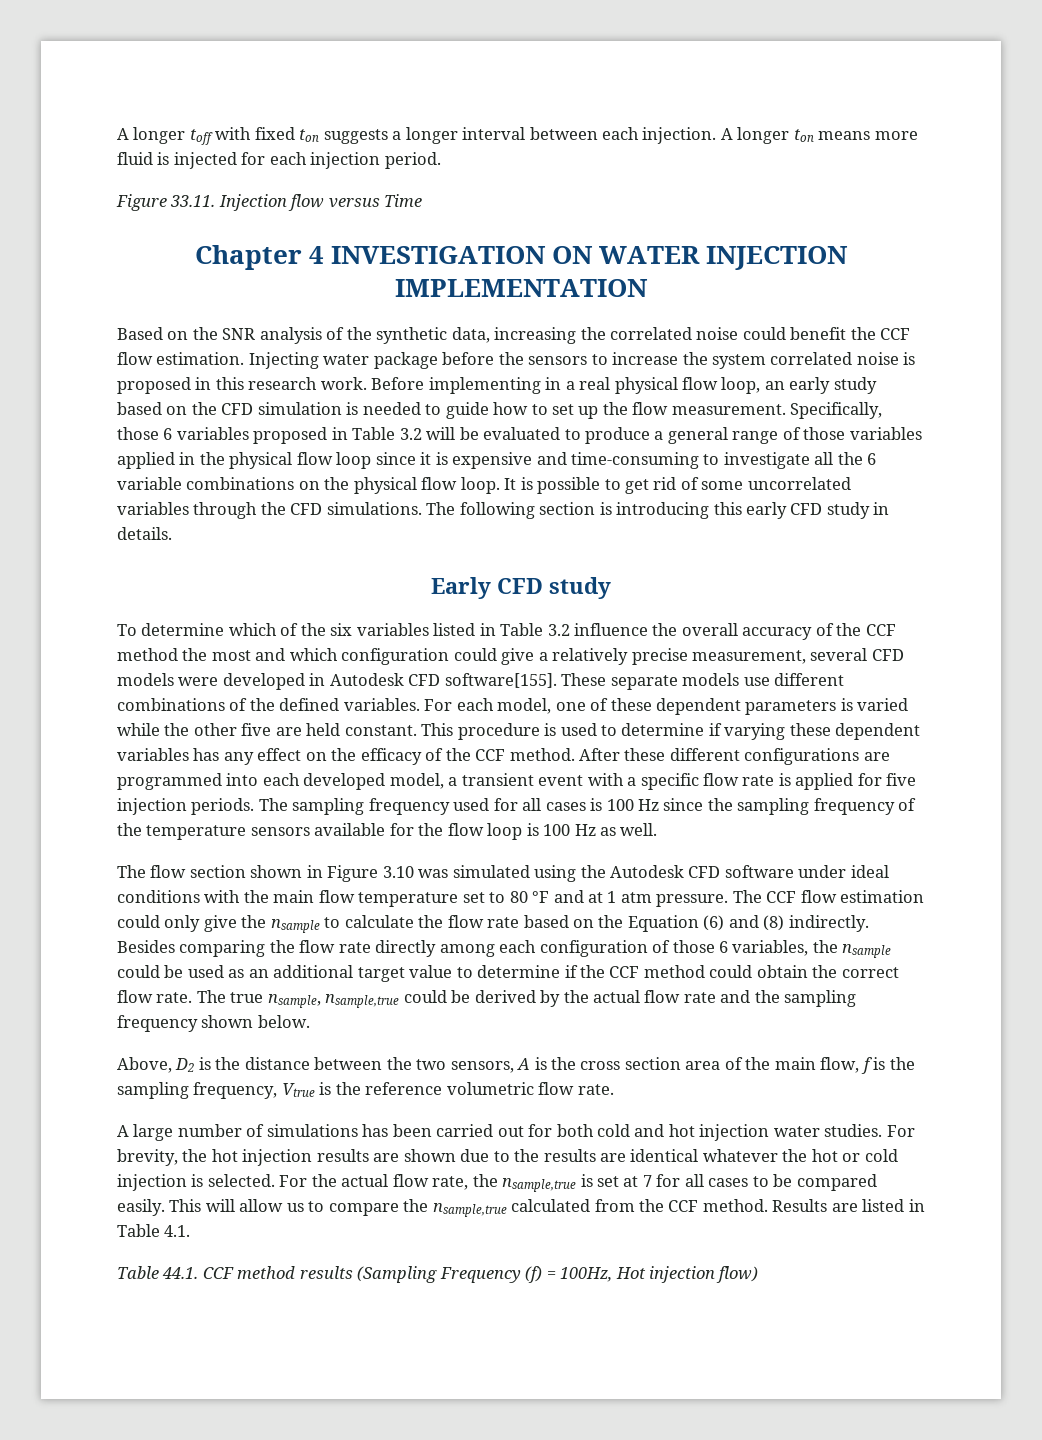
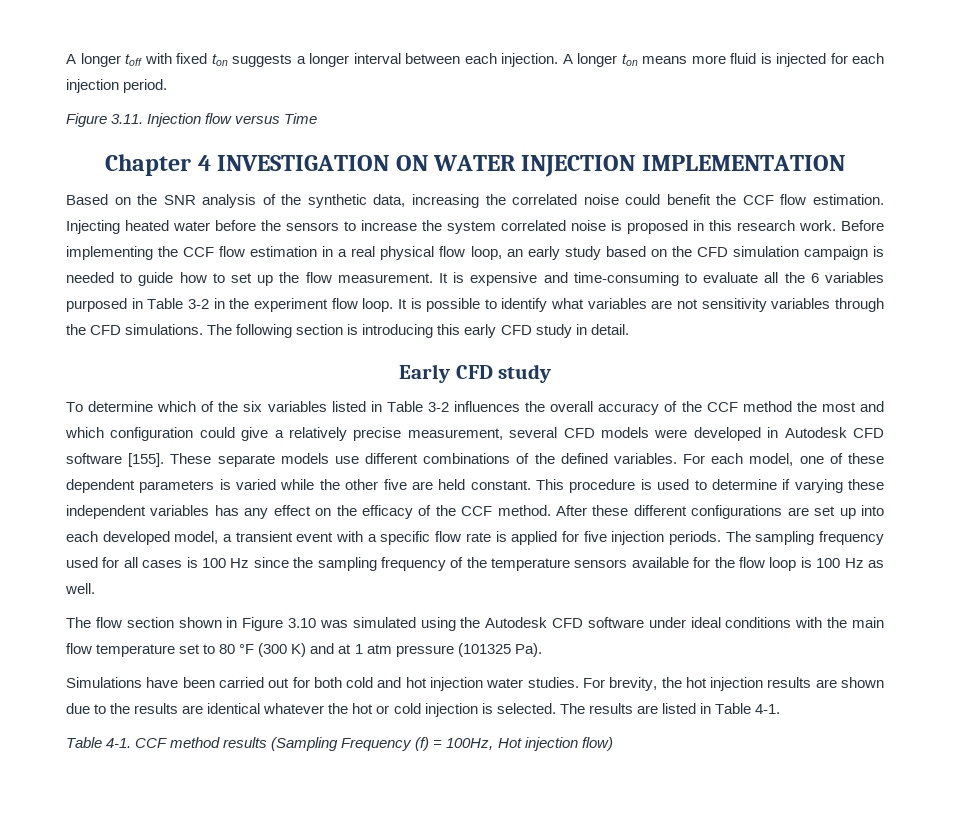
[170,195,216,207] 33.11. -> [111,114,144,124] 3.11.
[323,352,438,369] water package -> [125,220,210,231] heated water
(541, 385) none -> [158,246,318,257] the CCF flow estimation
(342, 408) none -> [803,246,868,260] campaign
[790,402,883,419] [117,427,922,444] [117,452,432,469] Specifically, those 6 variables proposed in Table 3.2 will be evaluated to produce a general range of those variables applied in the physical flow loop since it -> [438,273,448,283] It
[723,452,810,469] investigate -> [703,272,759,283] evaluate
[117,477,417,494] variable combinations on the physical -> [825,272,885,283] [66,298,328,312] variables purposed in Table 3-2 in the experiment
[625,477,851,494] get rid of some uncorrelated -> [501,298,767,312] identify what variables are not sensitivity
[117,527,172,540] details. -> [590,324,629,335] detail.
[547,623,649,636] 3.2 influence -> [427,401,521,412] 3-2 influences
[444,673,557,688] software[155]. -> [66,453,165,467] software [155].
[835,723,921,740] dependent -> [66,505,146,519] independent
[117,773,222,790] programmed -> [814,506,856,519] set up
(550, 897) none -> [258,643,307,657] (300 K)
[656,890,925,907] [117,915,869,933] [117,940,892,958] [117,965,899,982] [117,990,857,1008] [117,1015,310,1032] [117,1057,915,1074] [117,1082,614,1099] [117,1124,389,1141] pressure. The CCF flow estimation could only give the nsample to calculate the flow rate based on the Equation (6) and (8) indirectly. Besides comparing the flow rate directly among each configuration of those 6 variables, the nsample could be used as an additional target value to determine if the CCF method could obtain the correct flow rate. The true nsample, nsample,true could be derived by the actual flow rate and the sampling frequency shown below. // Above, D2 is the distance between the two sensors, A is the cross section area of the main flow, f is the sampling frequency, Vtrue is the reference volumetric flow rate. // A large number of simulations has -> [395,643,542,657] [66,677,179,688] pressure (101325 Pa). // Simulations have
[279,1174,877,1192] [117,1199,828,1217] For the actual flow rate, the nsample,true is set at 7 for all cases to be compared easily. This will allow us to compare the nsample,true calculated from the CCF method. Results -> [559,703,633,714] The results
[164,1225,191,1237] [117,1266,199,1279] 4.1. // Table 44.1. -> [754,704,780,714] [66,737,132,748] 4-1. // Table 4-1.

